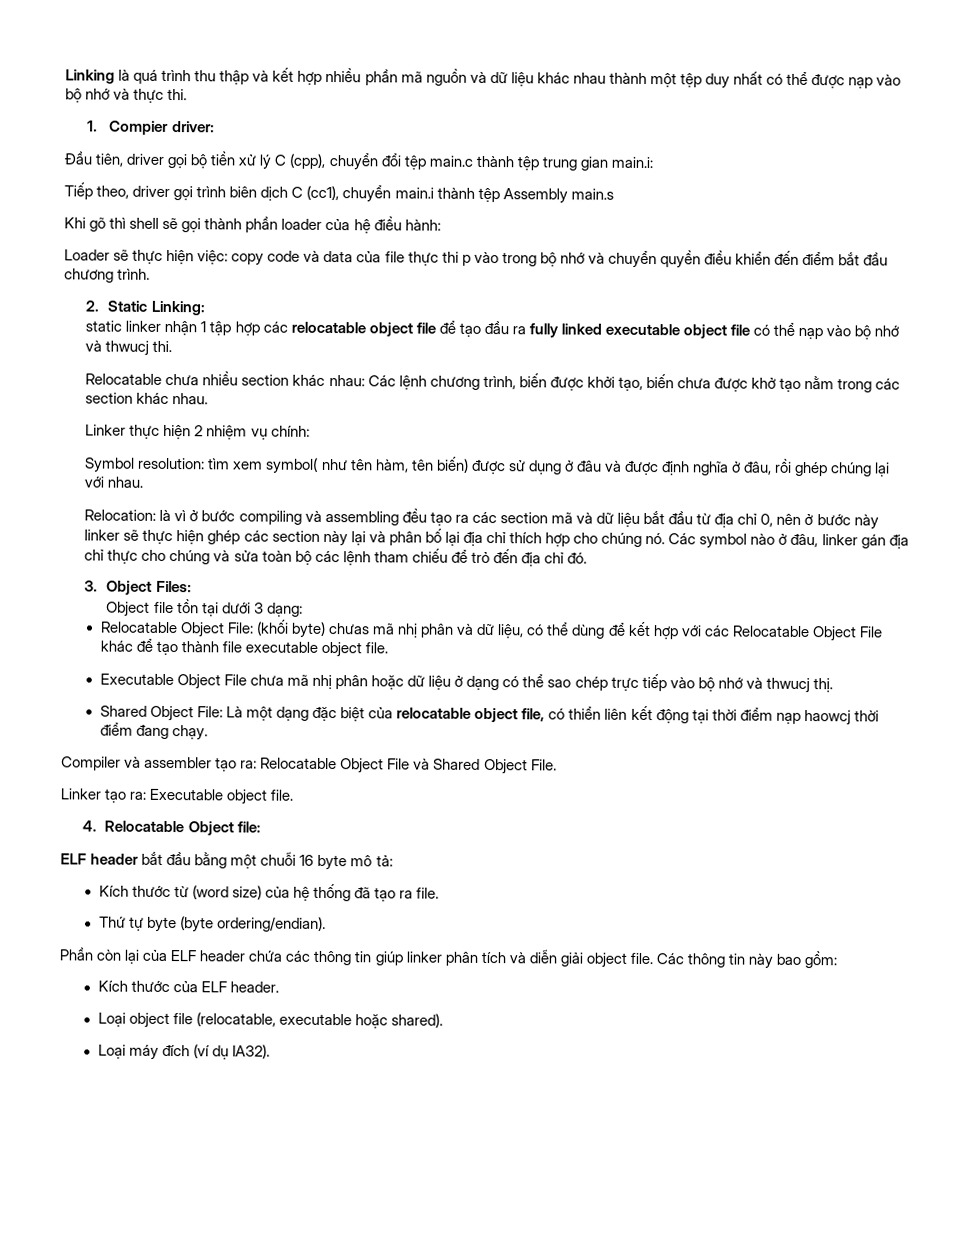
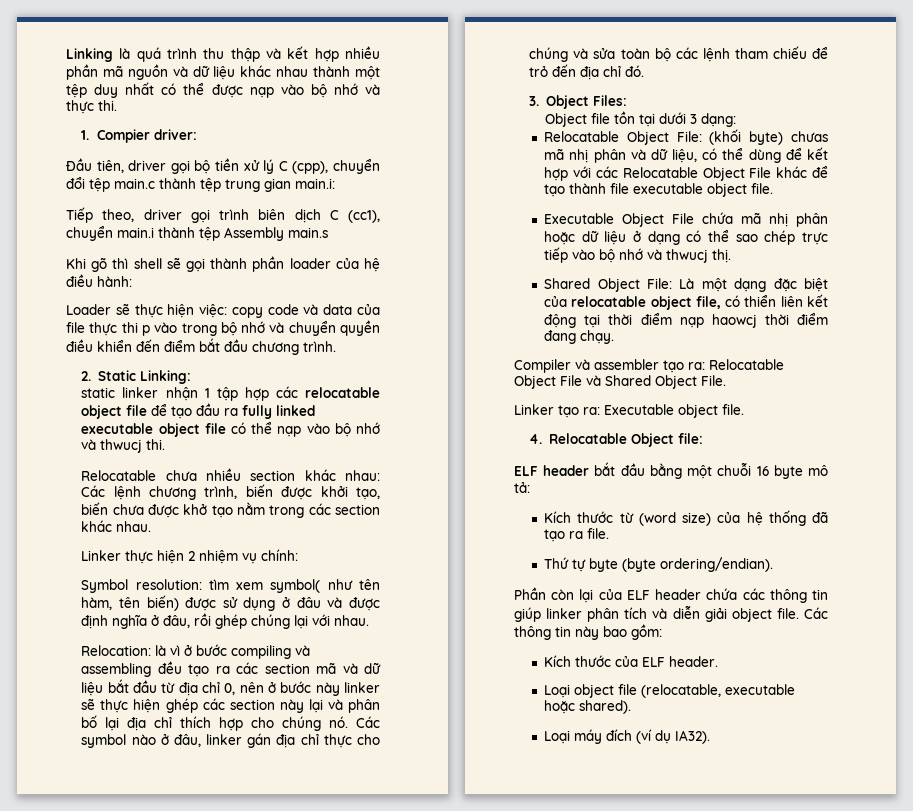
[249,674,284,686] chưa -> [702,212,734,224] chứa

